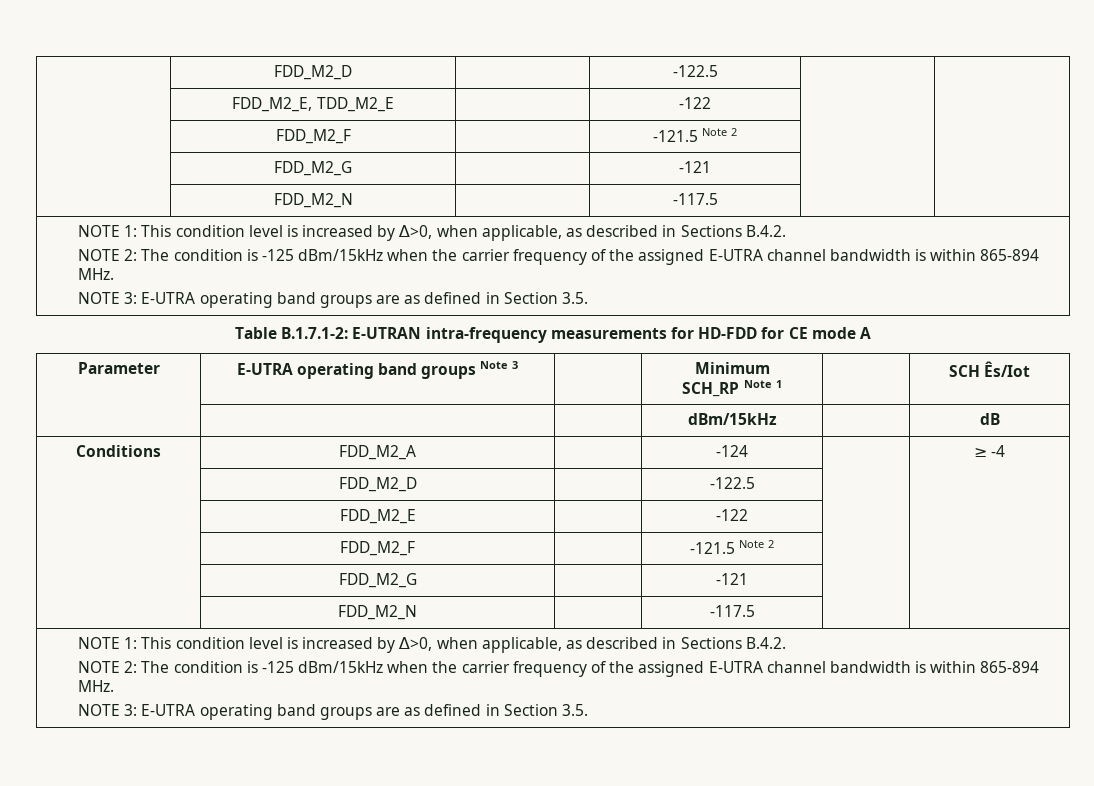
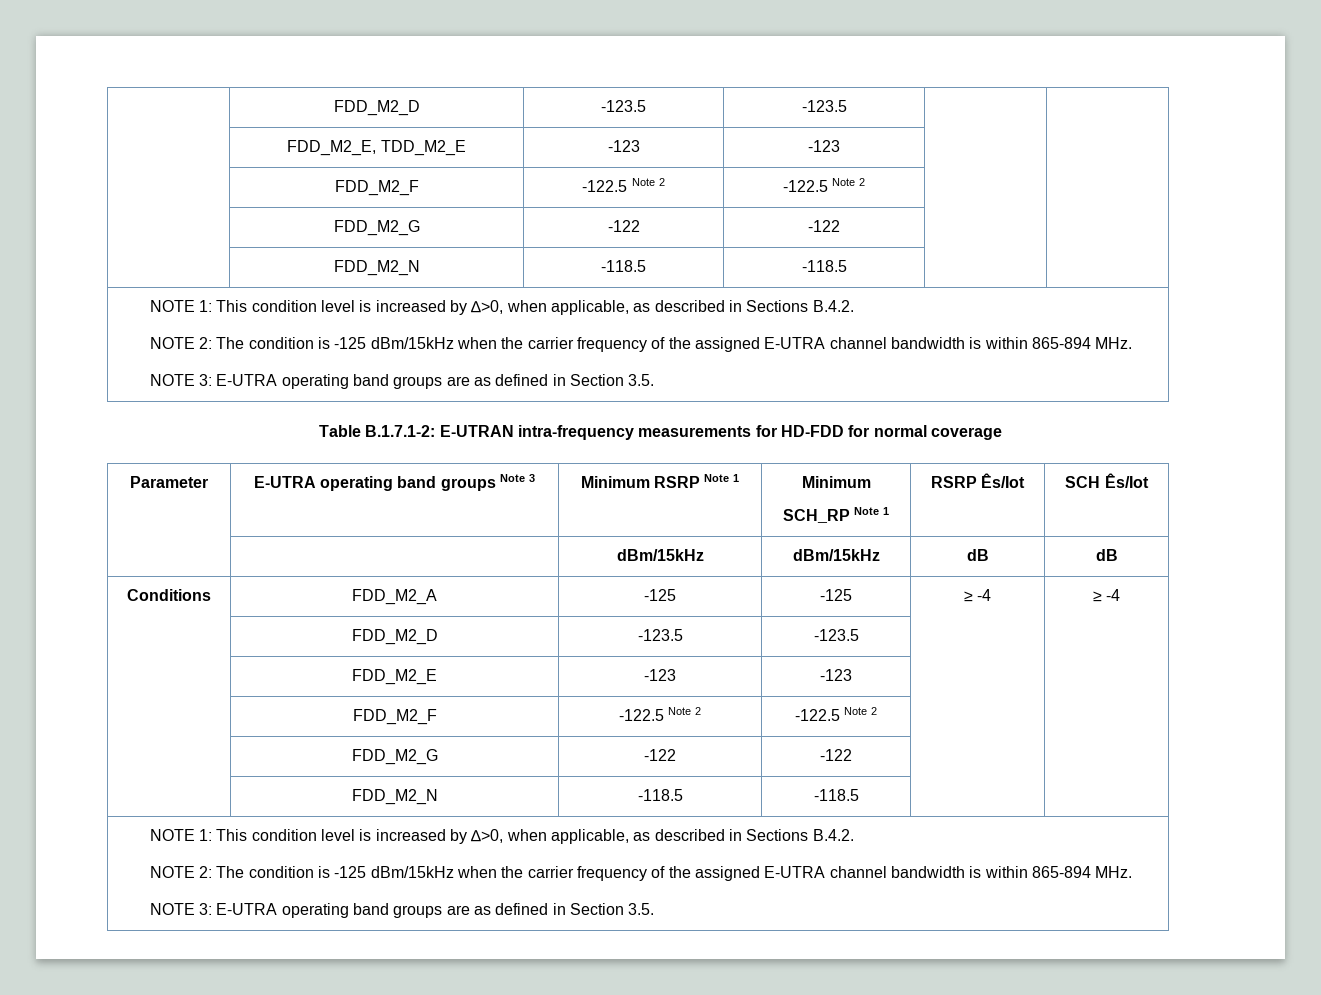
[274,65,352,80] [672,65,718,77] | FDD_M2_D | | -122.5 -> [333,100,420,116] [601,100,646,112] [801,100,847,112] | FDD_M2_D | -123.5 | -123.5
[679,97,711,109] [275,129,351,144] [652,128,738,142] [274,161,352,176] [679,161,711,173] [273,193,353,208] [672,193,718,205] | -122 | | // | FDD_M2_F | | -121.5 Note 2 | | // | FDD_M2_G | | -121 | | // | FDD_M2_N | | -117.5 -> [607,140,640,152] [808,140,840,152] [334,180,419,196] [582,178,665,192] [782,178,866,192] [333,220,420,236] [607,220,640,232] [808,220,840,232] [333,260,420,276] [601,260,646,272] [801,260,847,272] -123 | -123 | | // | FDD_M2_F | -122.5 Note 2 | -122.5 Note 2 | | // | FDD_M2_G | -122 | -122 | | // | FDD_M2_N | -118.5 | -118.5
[788,327,871,339] CE mode A -> [873,425,1002,440] normal coverage
(519, 365) none -> [580,474,740,488] Minimum RSRP Note 1
(782, 384) none -> [930,473,1026,488] RSRP Ês/Iot
[687,413,777,425] | dBm/15kHz | -> [616,549,704,561] [792,549,880,561] [966,549,989,561] dBm/15kHz | dBm/15kHz | dB
[716,445,748,457] | -124 | -> [644,589,676,601] [820,589,852,601] [963,589,992,602] -125 | -125 | ≥ -4
[709,477,755,489] | -122.5 -> [637,629,683,641] [813,629,859,641] -123.5 | -123.5
[716,509,748,521] [340,541,415,556] [689,540,775,554] [338,573,417,588] [716,573,748,585] [338,605,417,620] [709,605,755,617] | -122 | | // | FDD_M2_F | | -121.5 Note 2 | | // | FDD_M2_G | | -121 | | // | FDD_M2_N | | -117.5 -> [644,669,676,681] [820,669,852,681] [352,709,437,725] [618,707,702,721] [794,707,878,721] [351,749,438,765] [644,749,676,761] [820,749,852,761] [351,789,438,805] [637,789,683,801] [813,789,859,801] -123 | -123 | | // | FDD_M2_F | -122.5 Note 2 | -122.5 Note 2 | | // | FDD_M2_G | -122 | -122 | | // | FDD_M2_N | -118.5 | -118.5

